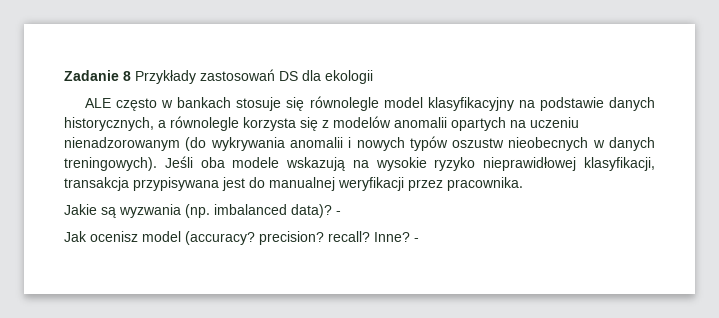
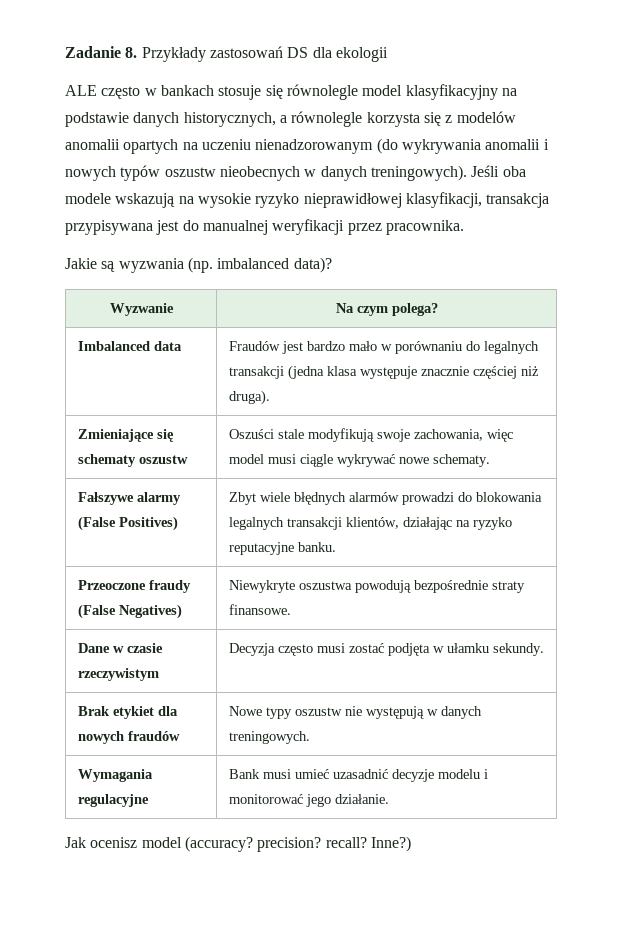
[123,71,131,81] 8 -> [125,47,138,58] 8.
[336,211,341,215] - -> [109,303,174,316] [335,303,438,316] [77,341,182,351] [228,341,539,354] [228,365,539,380] [228,390,270,405] [77,429,174,442] [77,454,188,467] [228,428,513,442] [228,454,490,467] [77,492,181,505] [77,516,178,531] [228,492,542,505] [228,517,512,530] [228,542,336,555] [77,580,191,593] [77,604,182,619] [228,580,525,593] [228,604,291,615] [77,643,163,653] [77,668,159,681] [228,643,544,656] [77,706,178,719] [77,731,180,744] [228,706,482,719] [228,731,310,744] [77,769,153,782] [77,794,149,807] [228,769,488,782] [228,794,389,807] // Wyzwanie | Na czym polega? // Imbalanced data | Fraudów jest bardzo mało w porównaniu do legalnych transakcji (jedna klasa występuje znacznie częściej niż druga). // Zmieniające się schematy oszustw | Oszuści stale modyfikują swoje zachowania, więc model musi ciągle wykrywać nowe schematy. // Fałszywe alarmy (False Positives) | Zbyt wiele błędnych alarmów prowadzi do blokowania legalnych transakcji klientów, działając na ryzyko reputacyjne banku. // Przeoczone fraudy (False Negatives) | Niewykryte oszustwa powodują bezpośrednie straty finansowe. // Dane w czasie rzeczywistym | Decyzja często musi zostać podjęta w ułamku sekundy. // Brak etykiet dla nowych fraudów | Nowe typy oszustw nie występują w danych treningowych. // Wymagania regulacyjne | Bank musi umieć uzasadnić decyzje modelu i monitorować jego działanie.
[374,232,419,242] Inne? - -> [370,836,411,852] Inne?)

